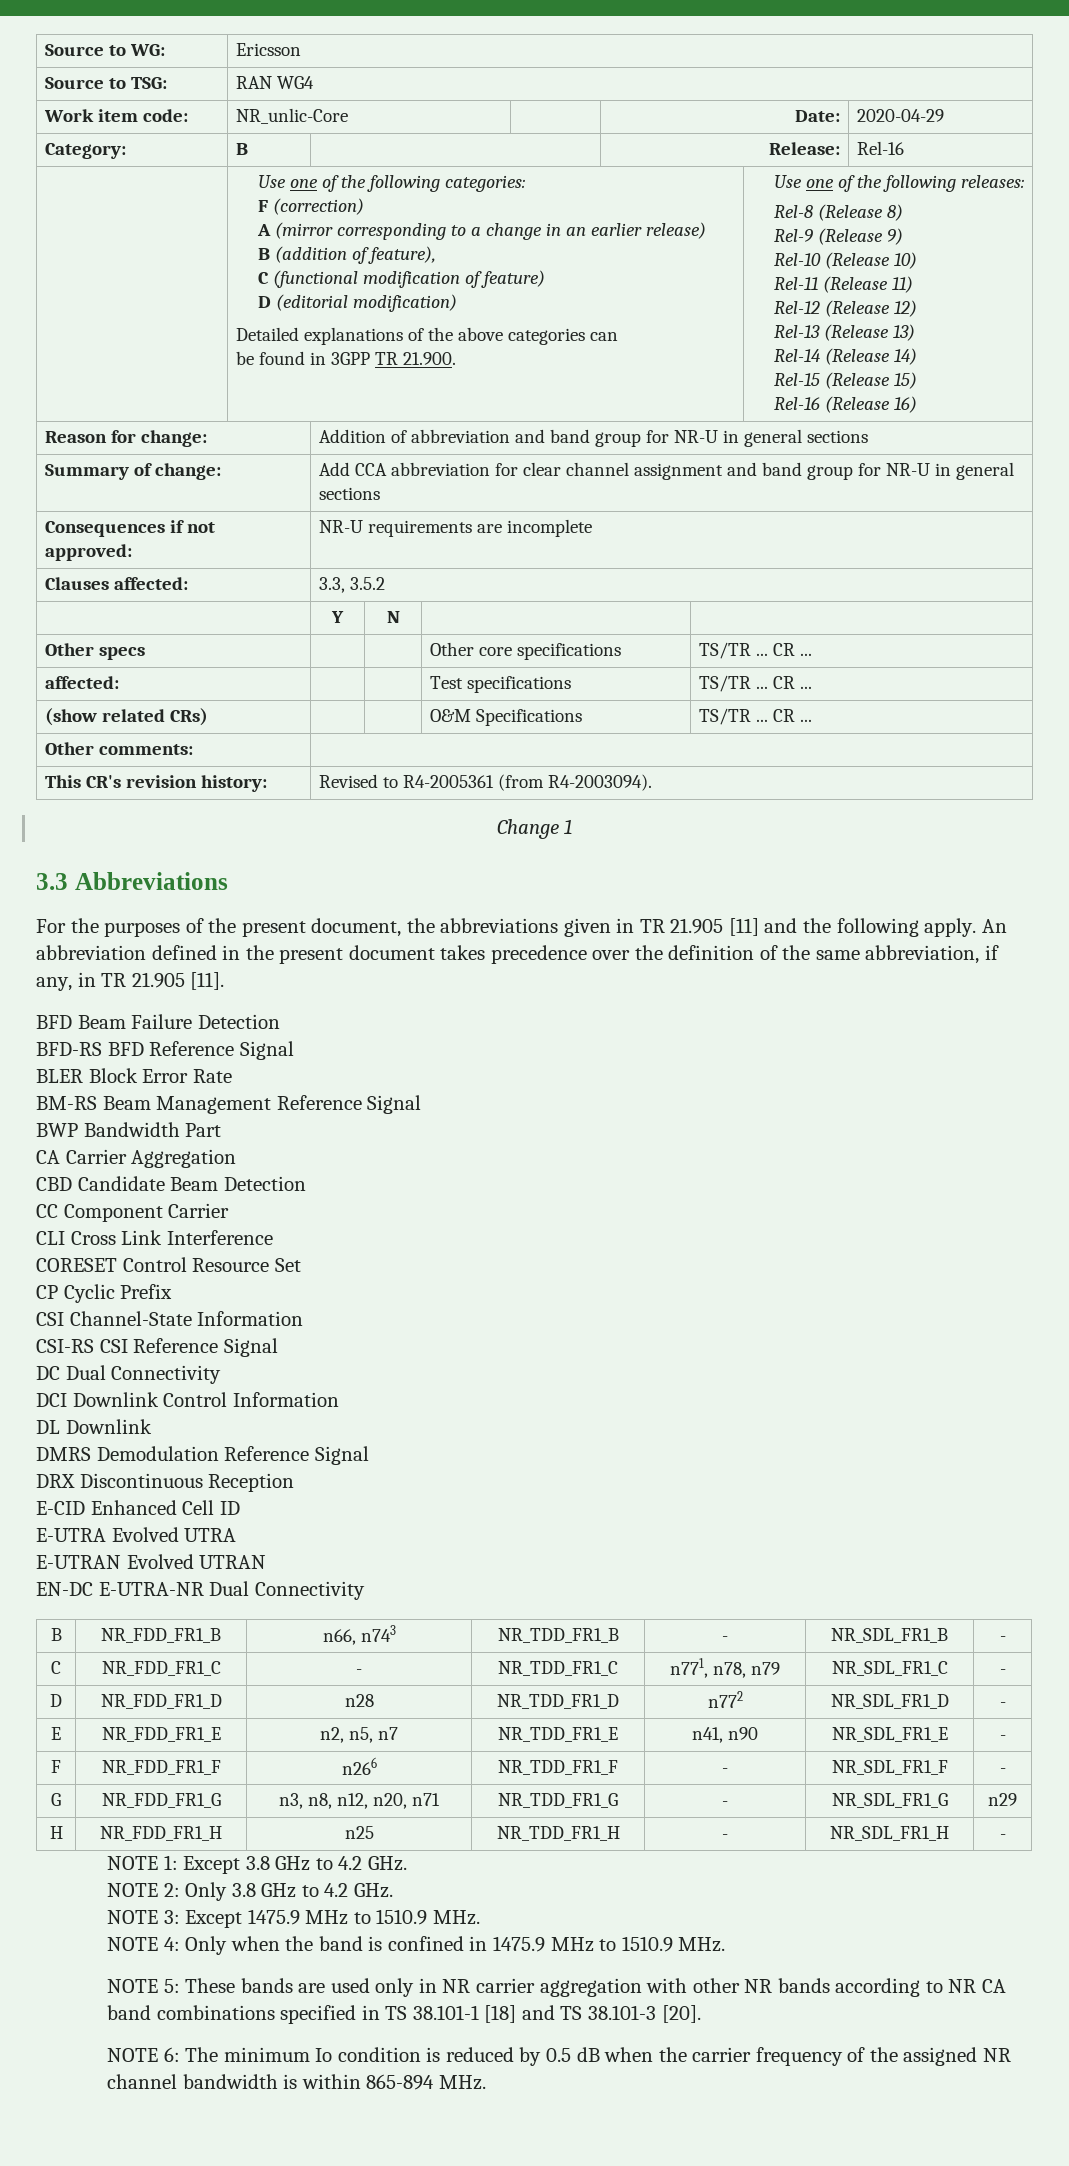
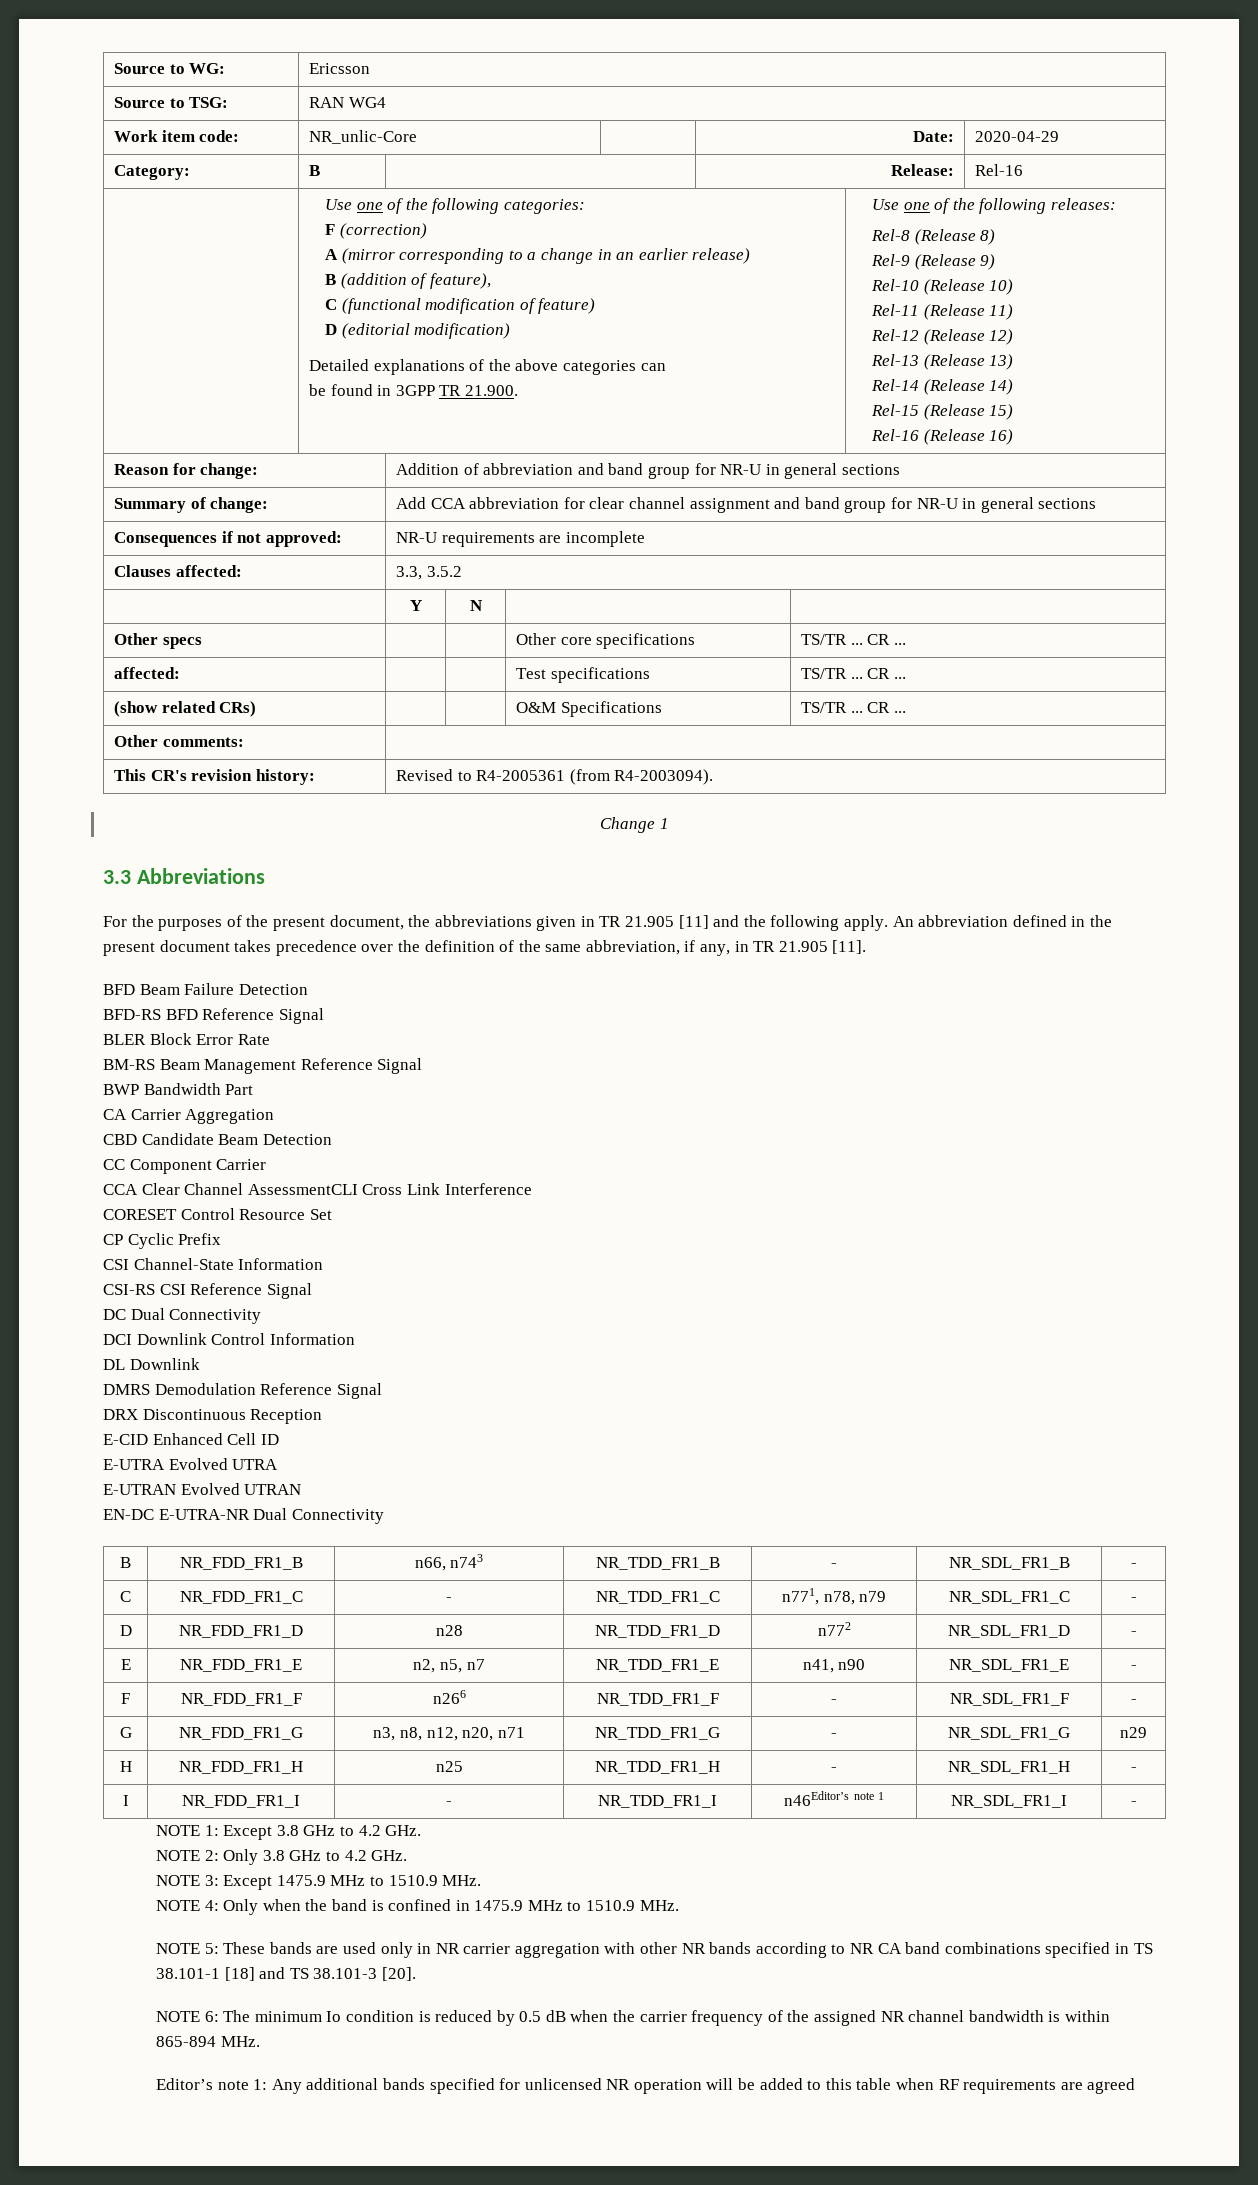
[36,1231,65,1245] CLI -> [103,1183,358,1195] CCA Clear Channel AssessmentCLI
(1006, 1836) none -> [122,1795,129,1806] [182,1795,300,1808] [446,1801,452,1806] [598,1795,717,1808] [783,1791,885,1806] [951,1795,1067,1808] [1130,1801,1137,1806] // I | NR_FDD_FR1_I | - | NR_TDD_FR1_I | n46Editor’s note 1 | NR_SDL_FR1_I | -
(486, 2082) none -> [155,2078,1136,2094] // Editor’s note 1: Any additional bands specified for unlicensed NR operation will be added to this table when RF requirements are agreed

